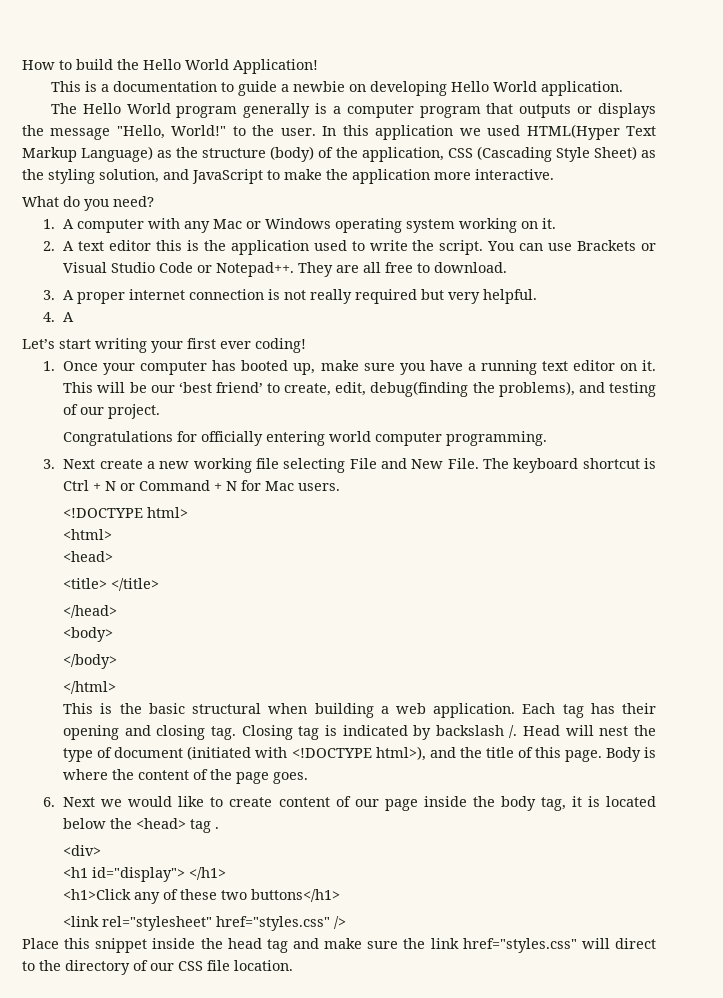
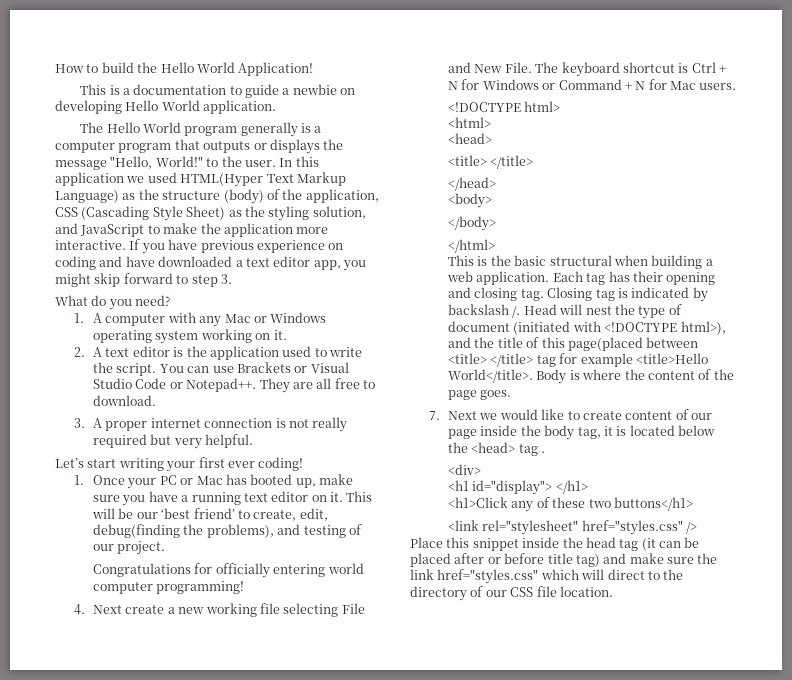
(554, 174) none -> [129,239,344,254] [55,256,366,271] [55,273,232,287] If you have previous experience on coding and have downloaded a text editor app, you might skip forward to step 3.
[155,240,182,251] this -> (170, 351) none
[42,312,75,322] // 4. A -> (254, 441) none
[140,361,208,375] computer -> [159,475,223,485] PC or Mac
[446,431,548,446] [42,459,55,469] programming. // 3. -> [156,581,245,594] [74,604,86,615] programming! // 4.
(117, 486) none -> [461,79,539,90] for Windows
[564,750,602,762] page. -> [567,337,699,351] [448,353,708,367] [448,369,534,383] page(placed between <title> </title> tag for example <title>Hello World</title>.
[42,797,55,807] 6. -> [429,411,441,420] 7.
(288, 946) none -> [641,537,700,551] [410,553,600,567] (it can be placed after or before title tag)
(577, 945) none -> [540,569,579,580] which

